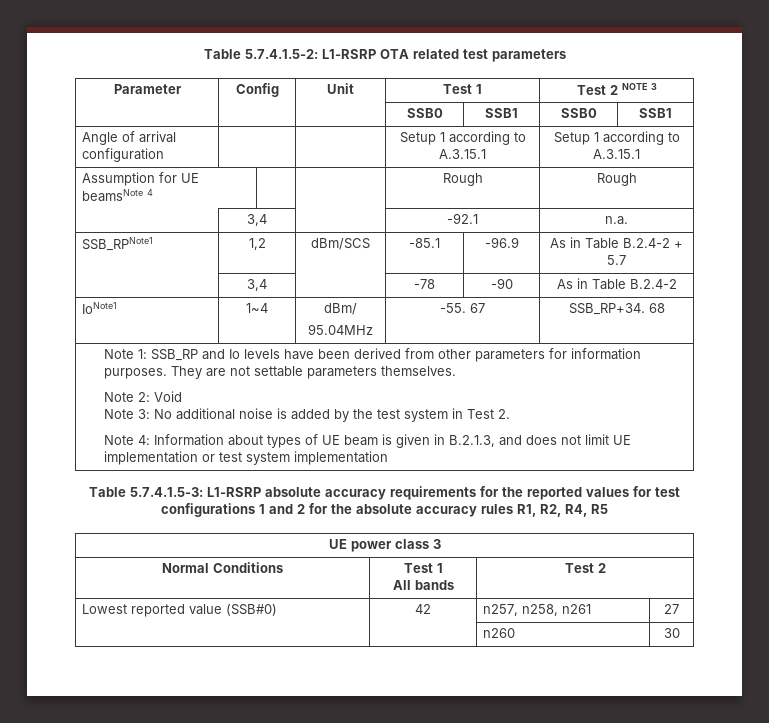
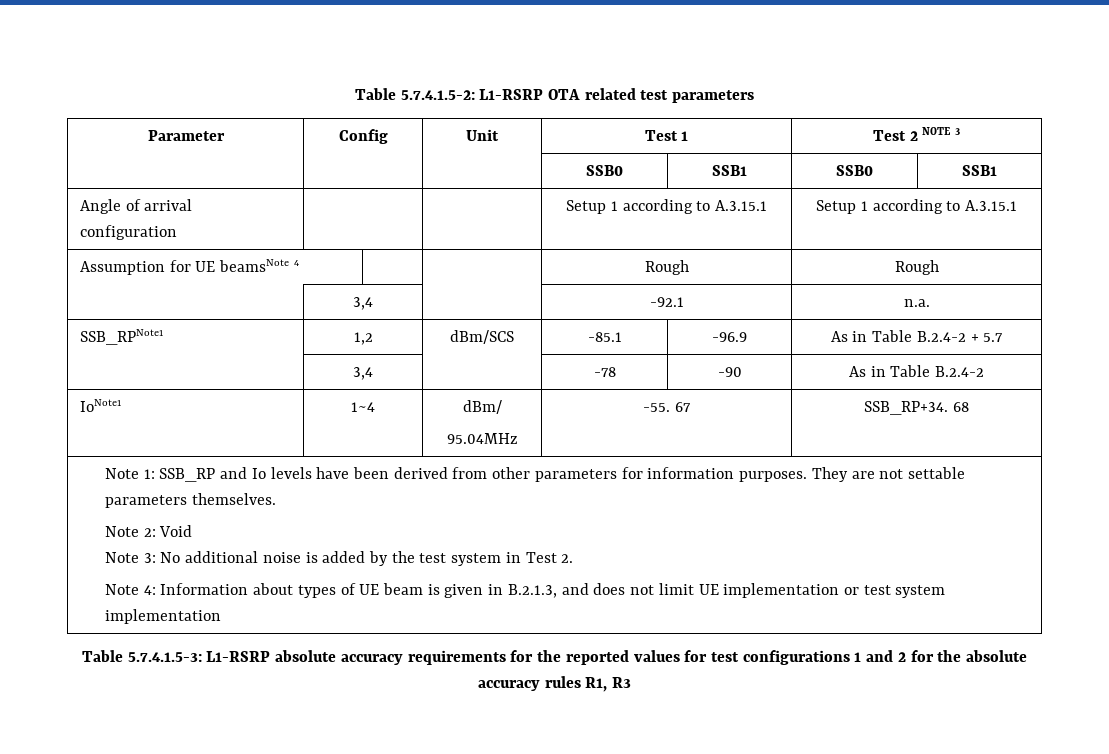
[540,504,608,517] [328,539,441,552] [162,562,283,573] [403,563,443,573] [392,580,454,590] [564,563,606,573] [82,604,278,617] [415,604,431,614] [483,604,592,616] [664,604,679,614] [483,628,516,638] [663,628,680,638] R2, R4, R5 // UE power class 3 // Normal Conditions | Test 1 // All bands | Test 2 // Lowest reported value (SSB#0) | 42 | n257, n258, n261 | 27 // | | n260 | 30 -> [612,677,632,688] R3

